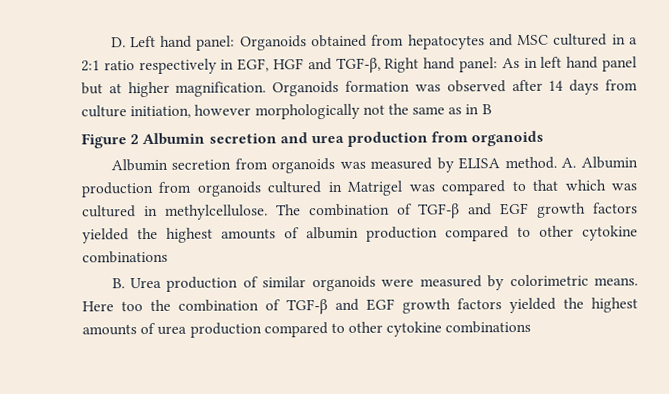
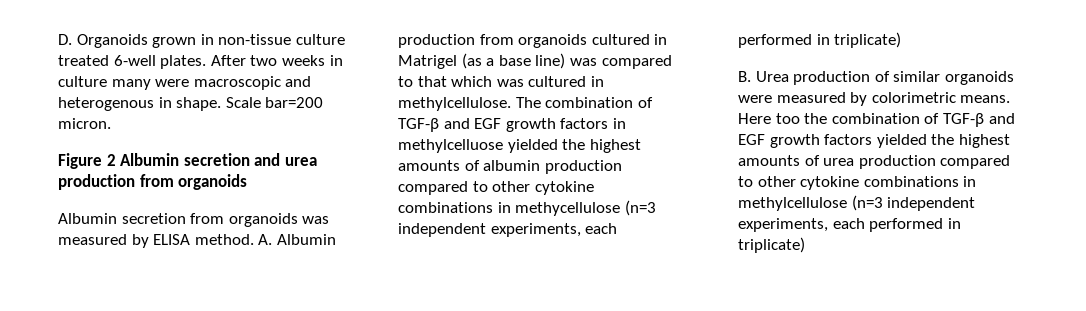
[129,33,638,51] [81,56,637,75] [81,79,638,98] [81,103,492,120] Left hand panel: Organoids obtained from hepatocytes and MSC cultured in a 2:1 ratio respectively in EGF, HGF and TGF-β, Right hand panel: As in left hand panel but at higher magnification. Organoids formation was observed after 14 days from culture initiation, however morphologically not the same as in B -> [76,34,345,48] [58,55,343,69] [58,76,312,90] [58,97,324,111] [58,118,111,129] Organoids grown in non-tissue culture treated 6-well plates. After two weeks in culture many were macroscopic and heterogenous in shape. Scale bar=200 micron.
(403, 188) none -> [461,53,566,69] (as a base line)
(638, 208) none -> [612,118,626,129] [398,139,503,153] in methylcelluose
(168, 257) none -> [497,200,656,216] [398,223,618,237] [738,32,902,48] in methycellulose (n=3 independent experiments, each performed in triplicate)
(532, 327) none -> [963,176,977,187] [738,195,976,211] [738,218,961,232] [738,237,805,253] in methylcellulose (n=3 independent experiments, each performed in triplicate)

